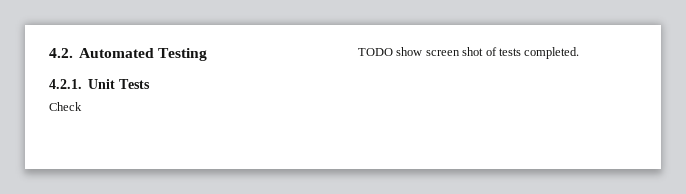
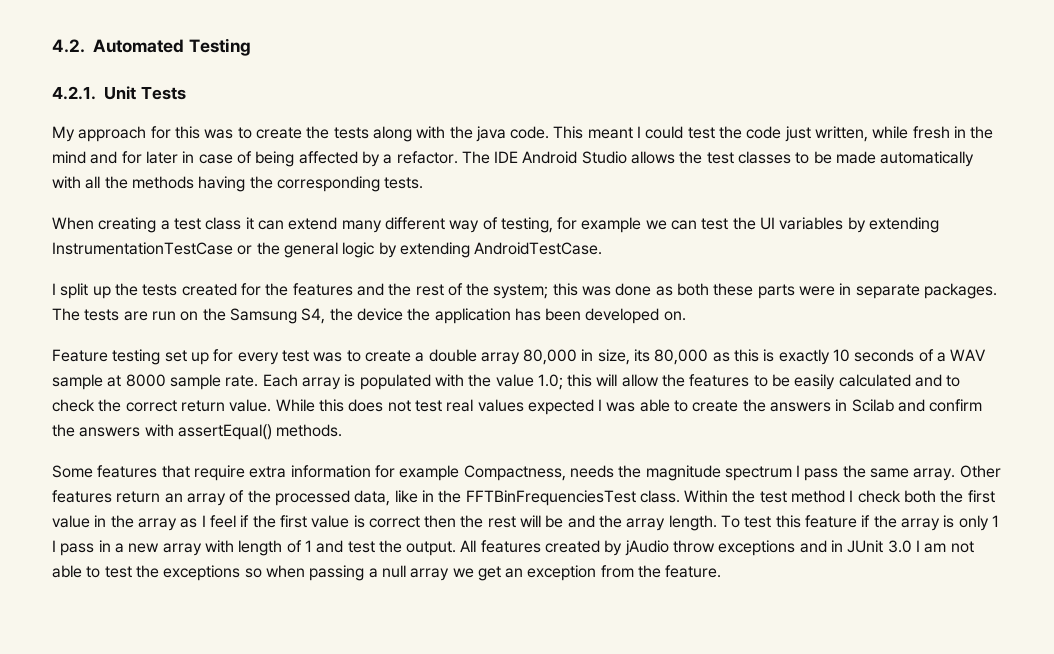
[49,102,82,111] [358,47,580,59] Check // TODO show screen shot of tests completed. -> [52,126,994,142] [52,151,975,167] [52,176,424,192] [52,217,940,233] [52,242,603,258] [52,283,998,299] [52,308,686,324] [52,349,987,365] [52,374,961,390] [52,399,983,415] [52,424,343,440] [52,465,1001,481] [52,490,995,506] [52,515,999,531] [52,540,974,556] [52,565,722,581] My approach for this was to create the tests along with the java code. This meant I could test the code just written, while fresh in the mind and for later in case of being affected by a refactor. The IDE Android Studio allows the test classes to be made automatically with all the methods having the corresponding tests. // When creating a test class it can extend many different way of testing, for example we can test the UI variables by extending InstrumentationTestCase or the general logic by extending AndroidTestCase. // I split up the tests created for the features and the rest of the system; this was done as both these parts were in separate packages. The tests are run on the Samsung S4, the device the application has been developed on. // Feature testing set up for every test was to create a double array 80,000 in size, its 80,000 as this is exactly 10 seconds of a WAV sample at 8000 sample rate. Each array is populated with the value 1.0; this will allow the features to be easily calculated and to check the correct return value. While this does not test real values expected I was able to create the answers in Scilab and confirm the answers with assertEqual() methods. // Some features that require extra information for example Compactness, needs the magnitude spectrum I pass the same array. Other features return an array of the processed data, like in the FFTBinFrequenciesTest class. Within the test method I check both the first value in the array as I feel if the first value is correct then the rest will be and the array length. To test this feature if the array is only 1 I pass in a new array with length of 1 and test the output. All features created by jAudio throw exceptions and in JUnit 3.0 I am not able to test the exceptions so when passing a null array we get an exception from the feature.

